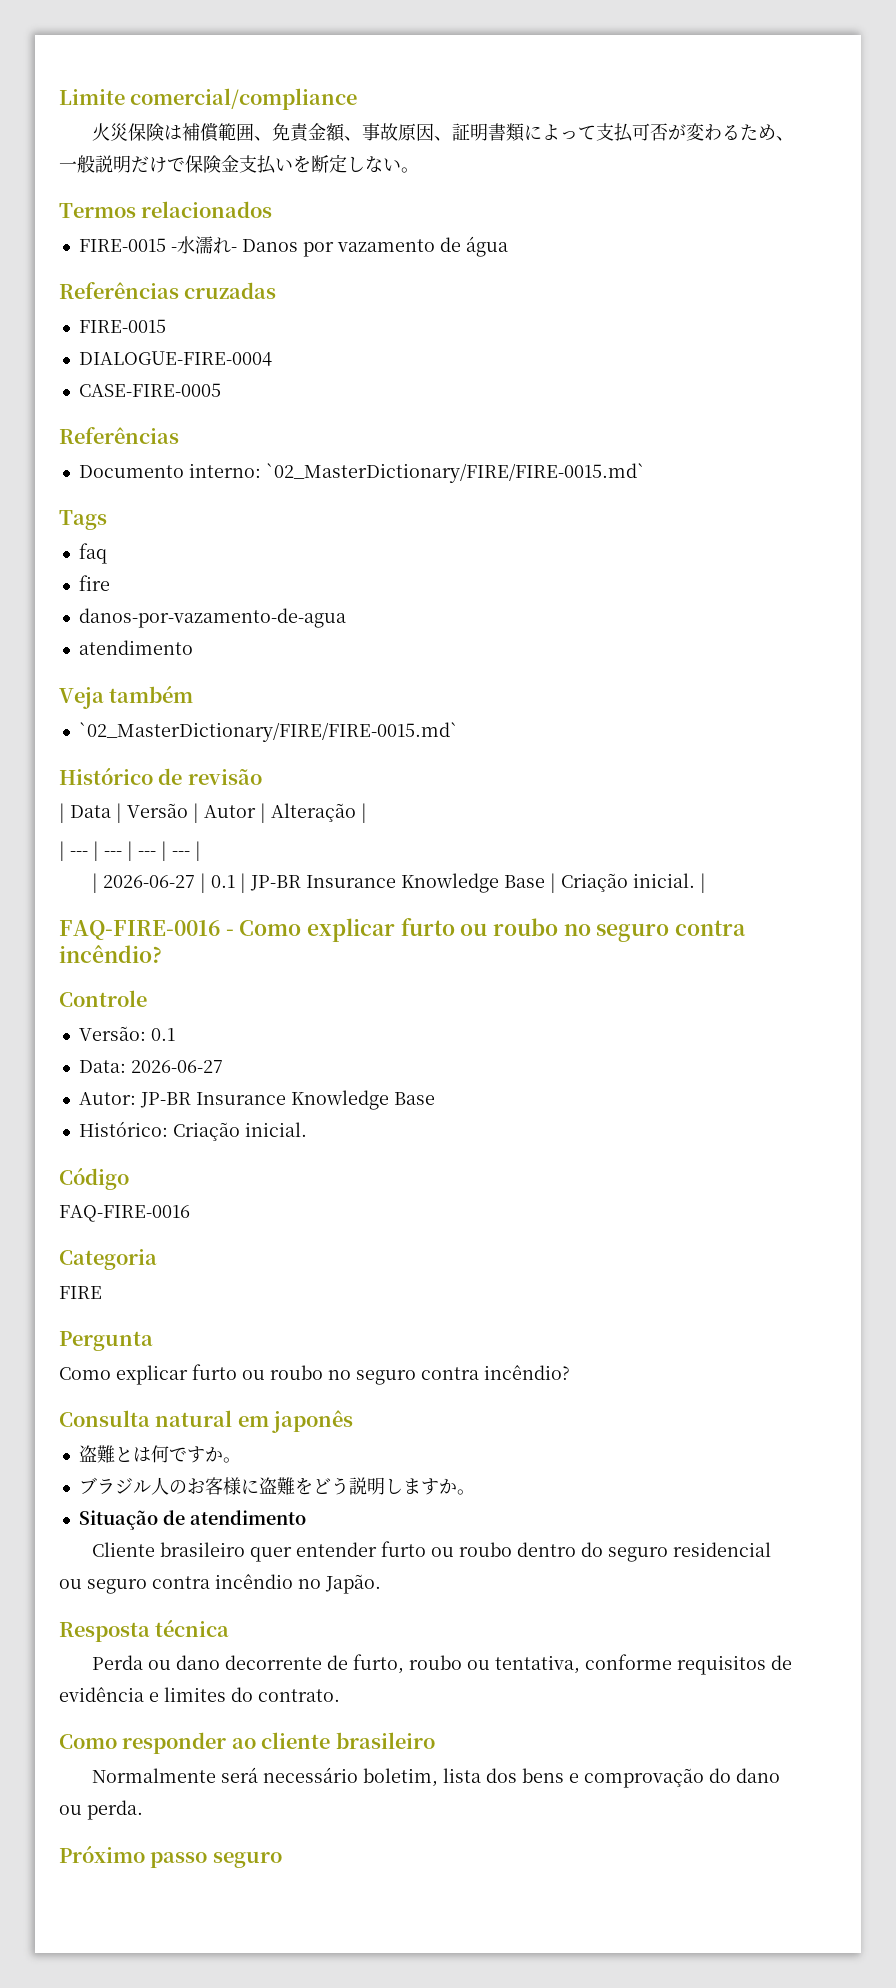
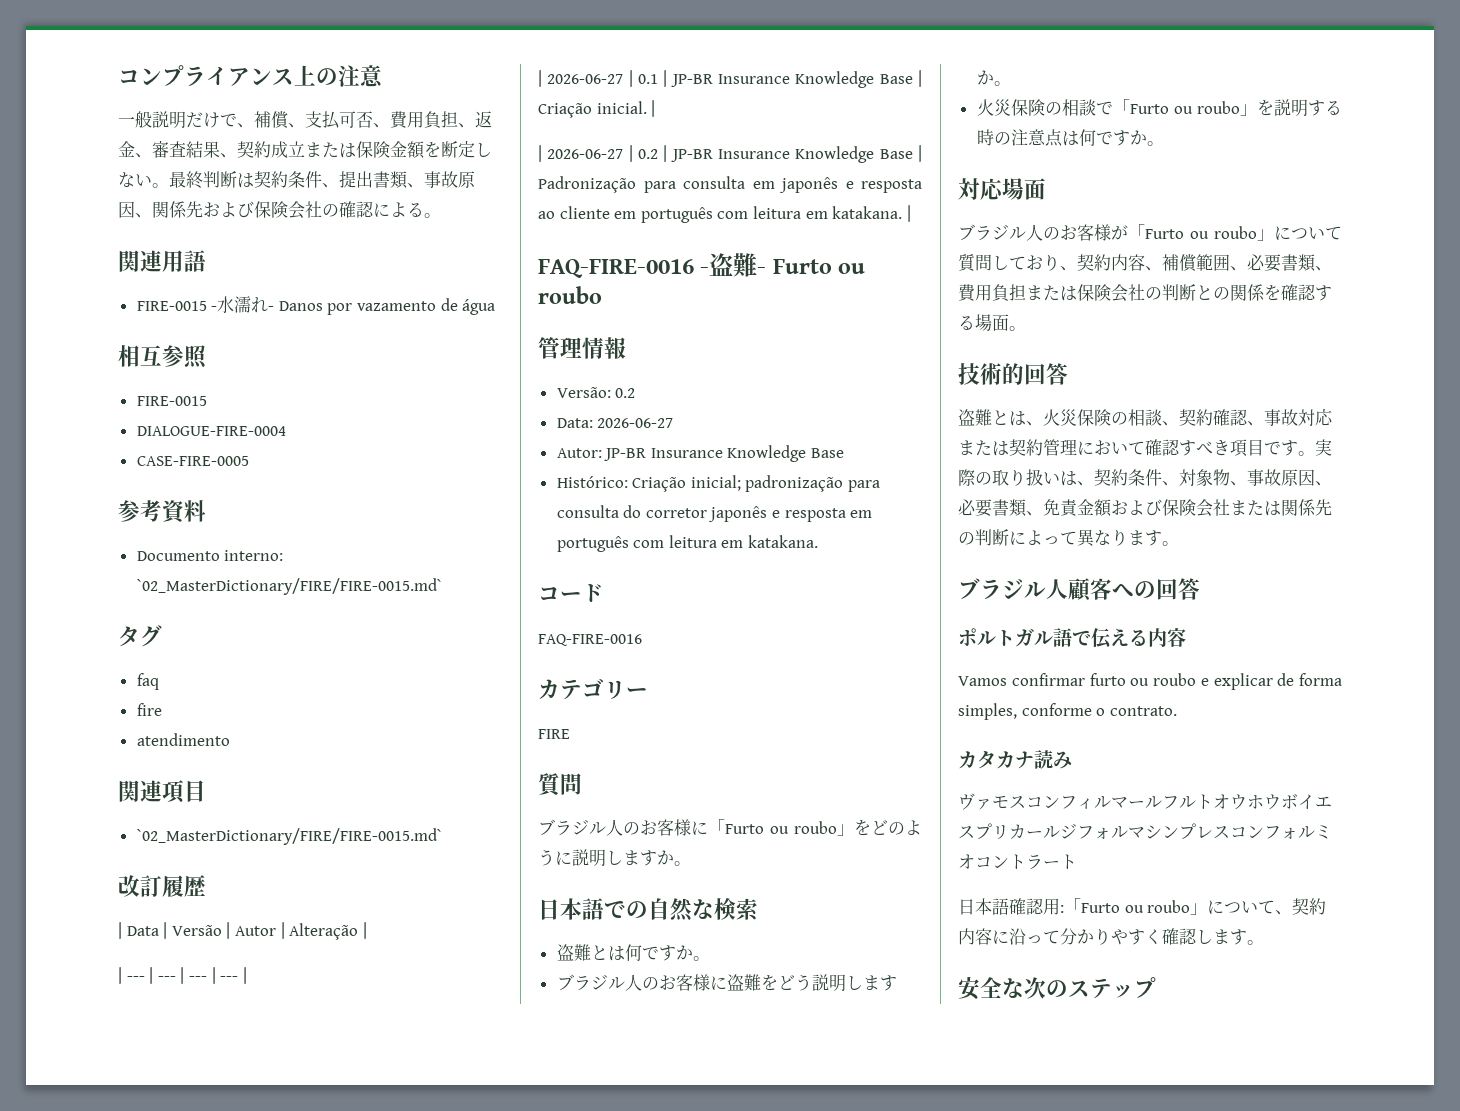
[59,88,358,110] [91,122,794,142] [59,154,419,174] [59,201,273,218] Limite comercial/compliance // 火災保険は補償範囲、免責金額、事故原因、証明書類によって支払可否が変わるため、一般説明だけで保険金支払いを断定しない。 // Termos relacionados -> [118,65,383,87] [118,111,492,129] [118,140,492,159] [118,171,475,189] [118,201,441,219] [118,250,206,272] コンプライアンス上の注意 // 一般説明だけで、補償、支払可否、費用負担、返金、審査結果、契約成立または保険金額を断定しない。最終判断は契約条件、提出書類、事故原因、関係先および保険会社の確認による。 // 関連用語
[59,282,277,299] Referências cruzadas -> [118,345,207,369] 相互参照
[59,427,179,444] Referências -> [118,500,206,524] 参考資料
[59,510,107,530] Tags -> [118,625,162,647] タグ
[78,608,346,628] [78,640,193,655] [59,685,194,709] [78,722,458,742] [59,767,262,785] // danos-por-vazamento-de-agua // atendimento // Veja também // `02_MasterDictionary/FIRE/FIRE-0015.md` // Histórico de revisão -> [136,733,230,746] [118,780,206,803] [136,828,442,845] [118,875,206,897] // atendimento // 関連項目 // `02_MasterDictionary/FIRE/FIRE-0015.md` // 改訂履歴
(706, 883) none -> [538,145,922,163] [538,176,922,193] [538,205,911,223] // | 2026-06-27 | 0.2 | JP-BR Insurance Knowledge Base | Padronização para consulta em japonês e resposta ao cliente em português com leitura em katakana. |
[239,918,747,942] [59,945,162,963] [59,990,147,1007] Como explicar furto ou roubo no seguro contra incêndio? // Controle -> [709,253,866,277] [538,286,602,304] [538,337,626,359] 盗難- Furto ou roubo // 管理情報
[150,1028,175,1041] 0.1 -> [615,388,636,398] 0.2
[244,1122,307,1137] [59,1167,129,1190] inicial. // Código -> [690,475,881,492] [556,505,873,522] [556,535,819,552] [538,584,604,603] inicial; padronização para consulta do corretor japonês e resposta em português com leitura em katakana. // コード
[59,1249,157,1270] Categoria -> [538,678,648,700] カテゴリー
[59,1331,153,1351] [59,1364,570,1385] [59,1410,354,1433] Pergunta // Como explicar furto ou roubo no seguro contra incêndio? // Consulta natural em japonês -> [538,773,582,797] [538,819,922,836] [538,849,691,867] [538,898,758,922] 質問 // ブラジル人のお客様に「Furto ou roubo」をどのように説明しますか。 // 日本語での自然な検索
[78,1510,306,1530] [91,1541,771,1562] [59,1574,381,1594] [59,1619,230,1642] [91,1654,792,1675] [59,1687,340,1702] [59,1732,435,1754] [91,1767,780,1788] [59,1800,143,1820] [59,1845,282,1868] Situação de atendimento // Cliente brasileiro quer entender furto ou roubo dentro do seguro residencial ou seguro contra incêndio no Japão. // Resposta técnica // Perda ou dano decorrente de furto, roubo ou tentativa, conforme requisitos de evidência e limites do contrato. // Como responder ao cliente brasileiro // Normalmente será necessário boletim, lista dos bens e comprovação do dano ou perda. // Próximo passo seguro -> [976,99,1342,117] [976,129,1164,147] [958,178,1046,200] [958,224,1342,241] [958,254,1332,272] [958,284,1332,302] [958,314,1026,331] [958,363,1068,385] [958,409,1333,426] [958,439,1332,457] [958,469,1332,486] [958,499,1332,517] [958,529,1179,547] [958,578,1200,601] [958,628,1186,649] [958,673,1342,690] [958,703,1177,720] [958,750,1072,769] [958,793,1332,810] [958,823,1332,840] [958,854,1077,870] [958,898,1327,915] [958,928,1264,945] [958,977,1156,1000] 火災保険の相談で「Furto ou roubo」を説明する時の注意点は何ですか。 // 対応場面 // ブラジル人のお客様が「Furto ou roubo」について質問しており、契約内容、補償範囲、必要書類、費用負担または保険会社の判断との関係を確認する場面。 // 技術的回答 // 盗難とは、火災保険の相談、契約確認、事故対応または契約管理において確認すべき項目です。実際の取り扱いは、契約条件、対象物、事故原因、必要書類、免責金額および保険会社または関係先の判断によって異なります。 // ブラジル人顧客への回答 // ポルトガル語で伝える内容 // Vamos confirmar furto ou roubo e explicar de forma simples, conforme o contrato. // カタカナ読み // ヴァモスコンフィルマールフルトオウホウボイエスプリカールジフォルマシンプレスコンフォルミオコントラート // 日本語確認用:「Furto ou roubo」について、契約内容に沿って分かりやすく確認します。 // 安全な次のステップ

